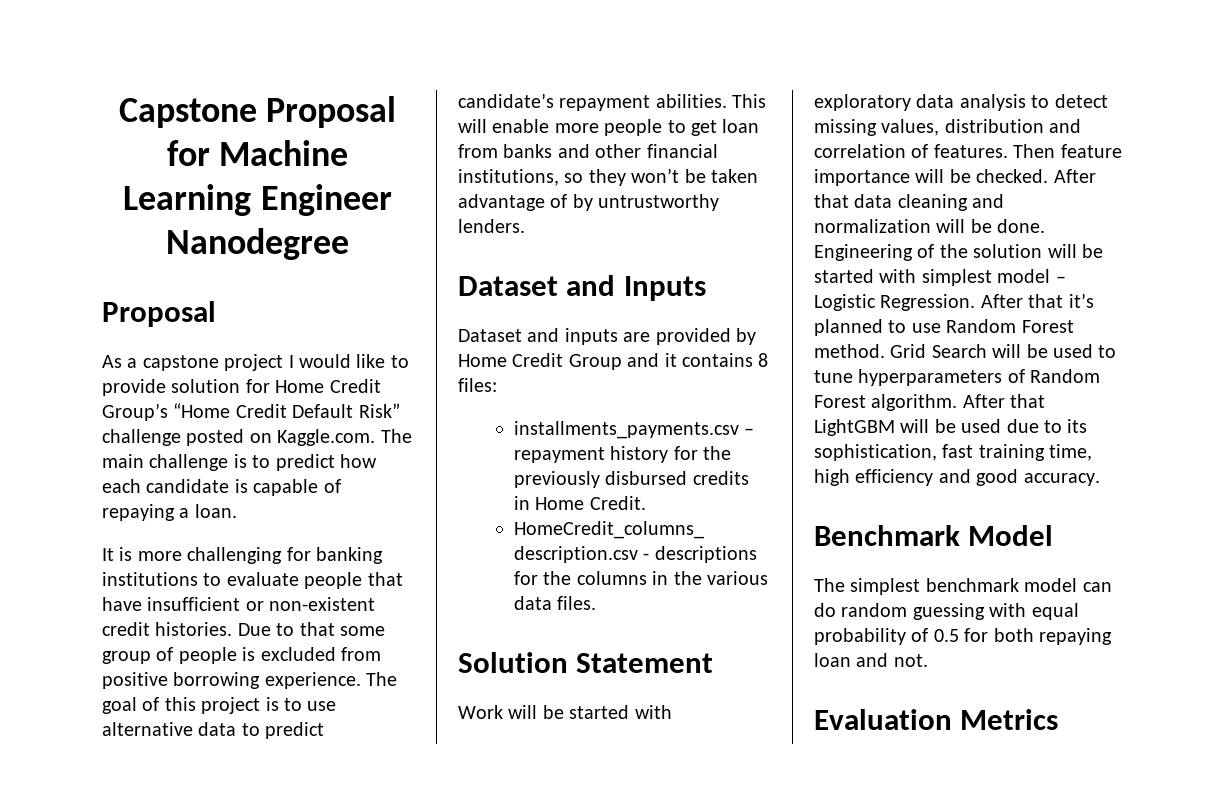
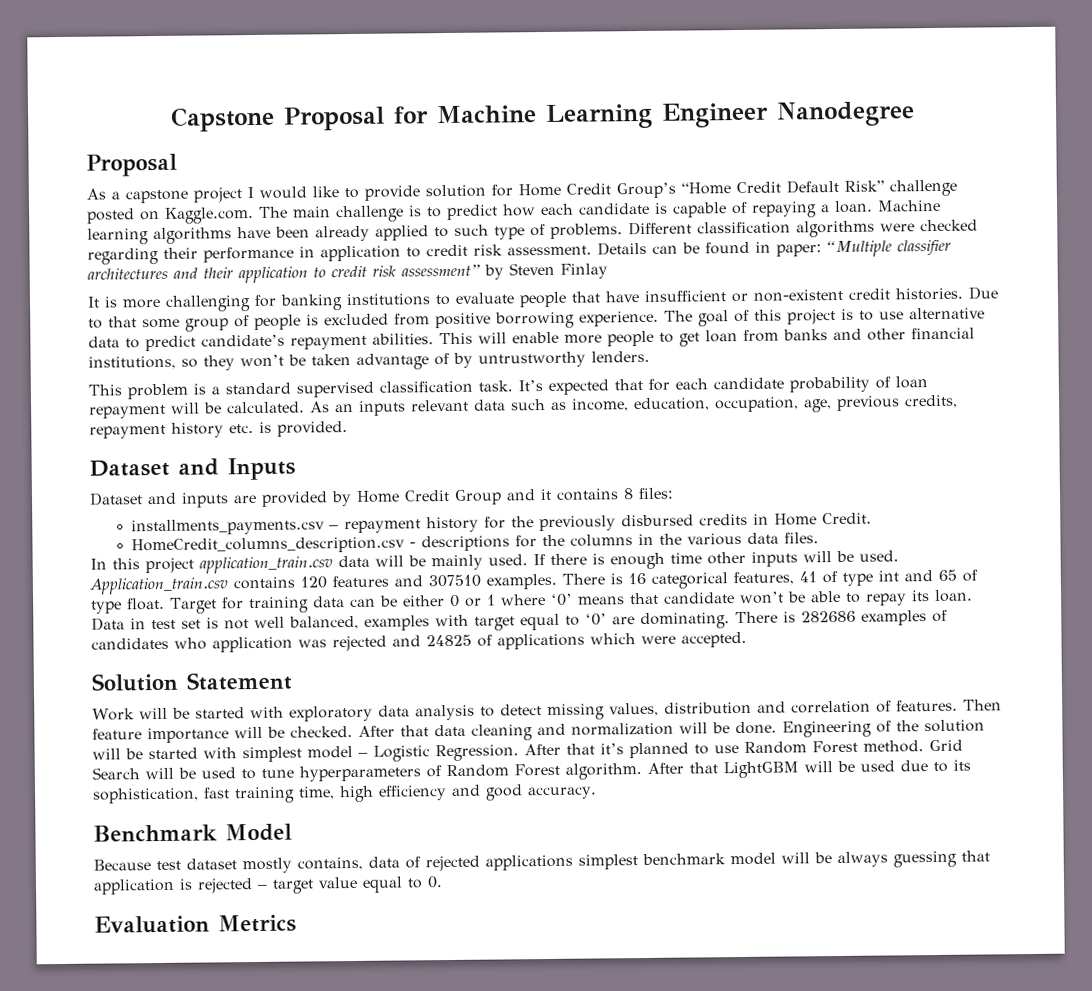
(237, 511) none -> [877,199,941,212] [87,219,978,245] [87,239,951,265] [87,262,608,284] Machine learning algorithms have been already applied to such type of problems. Different classification algorithms were checked regarding their performance in application to credit risk assessment. Details can be found in paper: “Multiple classifier architectures and their application to credit risk assessment” by Steven Finlay
(525, 226) none -> [88,376,928,400] [89,394,958,419] [89,421,348,439] // This problem is a standard supervised classification task. It’s expected that for each candidate probability of loan repayment will be calculated. As an inputs relevant data such as income, education, occupation, age, previous credits, repayment history etc. is provided.
(597, 603) none -> [90,550,899,574] [89,569,978,595] [91,589,973,614] [91,609,948,631] [91,631,747,653] // In this project application_train.csv data will be mainly used. If there is enough time other inputs will be used. Application_train.csv contains 120 features and 307510 examples. There is 16 categorical features, 41 of type int and 65 of type float. Target for training data can be either 0 or 1 where ‘0’ means that candidate won’t be able to repay its loan. Data in test set is not well balanced, examples with target equal to ‘0’ are dominating. There is 282686 examples of candidates who application was rejected and 24825 of applications which were accepted.
[814,578,1112,595] [814,603,1079,620] [814,628,1112,645] [814,653,928,667] The simplest benchmark model can do random guessing with equal probability of 0.5 for both repaying loan and not. -> [93,850,990,874] [93,876,443,895] Because test dataset mostly contains, data of rejected applications simplest benchmark model will be always guessing that application is rejected – target value equal to 0.

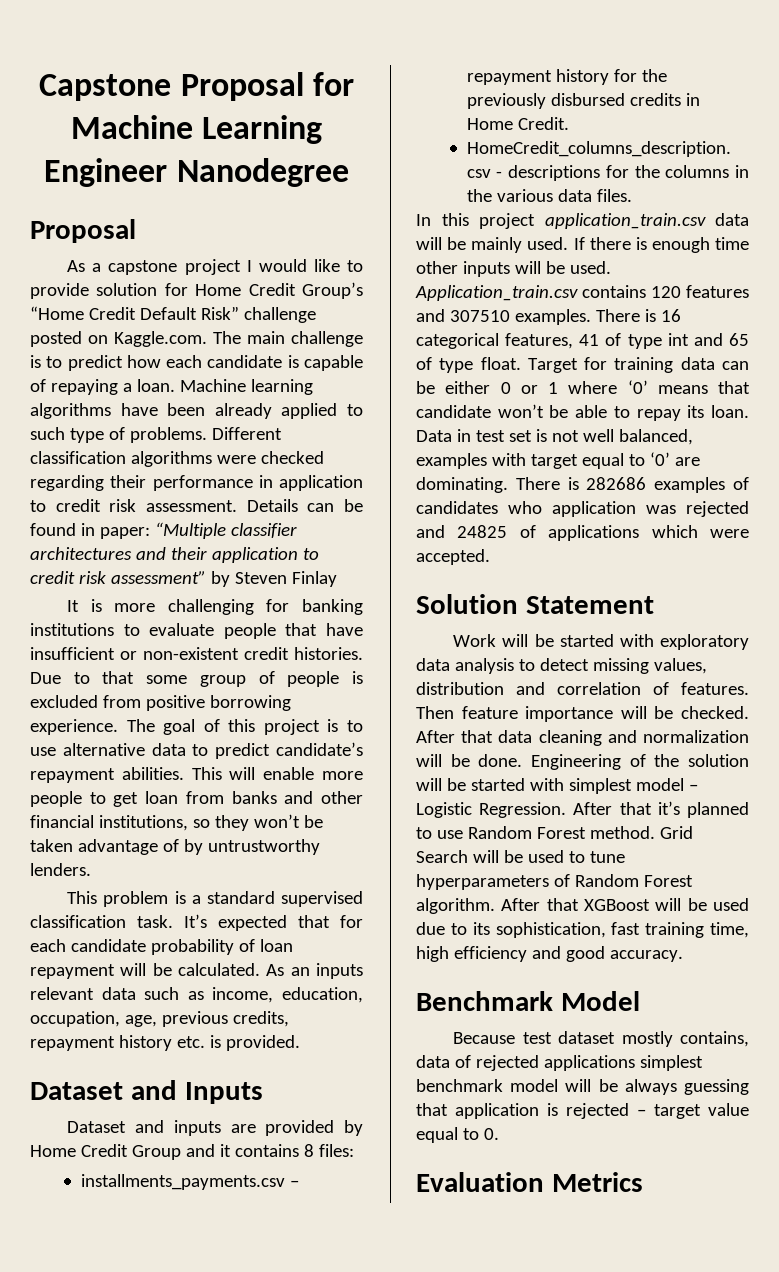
[723,761,799,779] LightGBM -> [584,899,650,911] XGBoost

